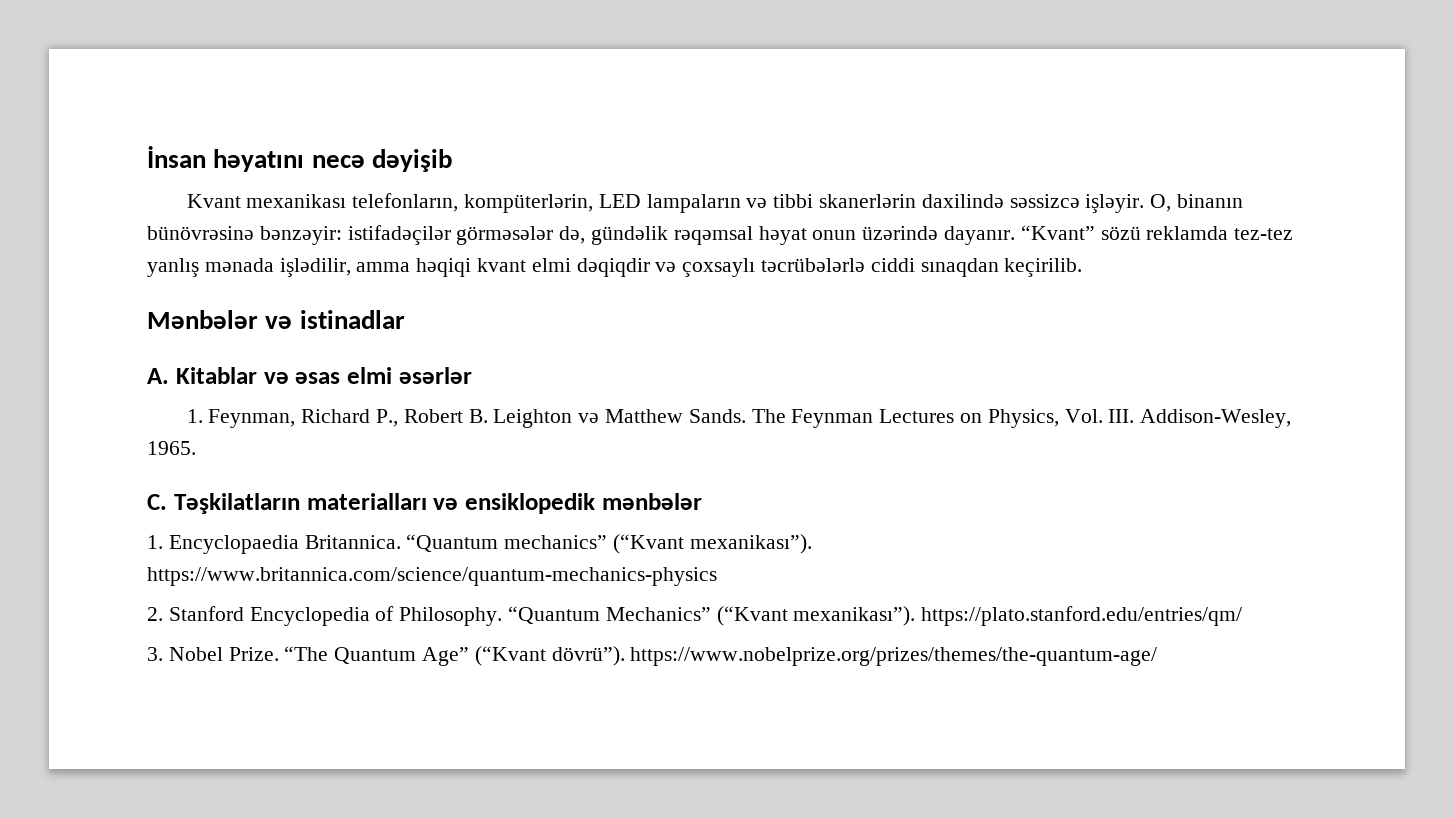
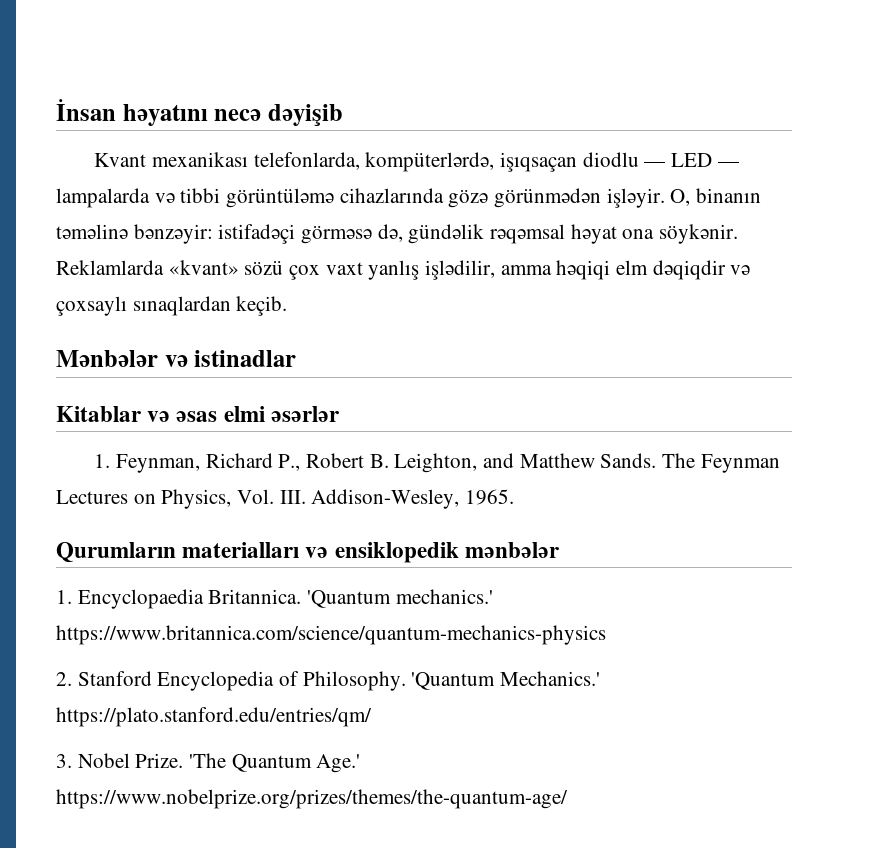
[352,193,1244,213] [147,225,1294,245] [147,258,274,277] telefonların, kompüterlərin, LED lampaların və tibbi skanerlərin daxilində səssizcə işləyir. O, binanın bünövrəsinə bənzəyir: istifadəçilər görməsələr də, gündəlik rəqəmsal həyat onun üzərində dayanır. “Kvant” sözü reklamda tez-tez yanlış mənada -> [253,152,739,172] [56,188,762,208] [56,224,739,244] [56,260,420,280] telefonlarda, kompüterlərdə, işıqsaçan diodlu — LED — lampalarda və tibbi görüntüləmə cihazlarında gözə görünmədən işləyir. O, binanın təməlinə bənzəyir: istifadəçi görməsə də, gündəlik rəqəmsal həyat ona söykənir. Reklamlarda «kvant» sözü çox vaxt yanlış
[477,258,571,272] kvant elmi -> [616,260,649,275] elm
[761,258,1083,277] təcrübələrlə ciddi sınaqdan keçirilib. -> [132,296,288,316] sınaqlardan keçib.
[147,368,169,384] A. -> (297, 358) none
[493,409,600,428] Leighton və -> [394,453,515,473] Leighton, and
[147,493,300,514] C. Təşkilatların -> [56,542,176,563] Qurumların
[406,534,812,554] “Quantum mechanics” (“Kvant mexanikası”). -> [307,589,493,608] 'Quantum mechanics.'
[508,606,916,626] “Quantum Mechanics” (“Kvant mexanikası”). -> [411,671,601,690] 'Quantum Mechanics.'
[284,646,625,666] “The Quantum Age” (“Kvant dövrü”). -> [189,753,361,773] 'The Quantum Age.'

